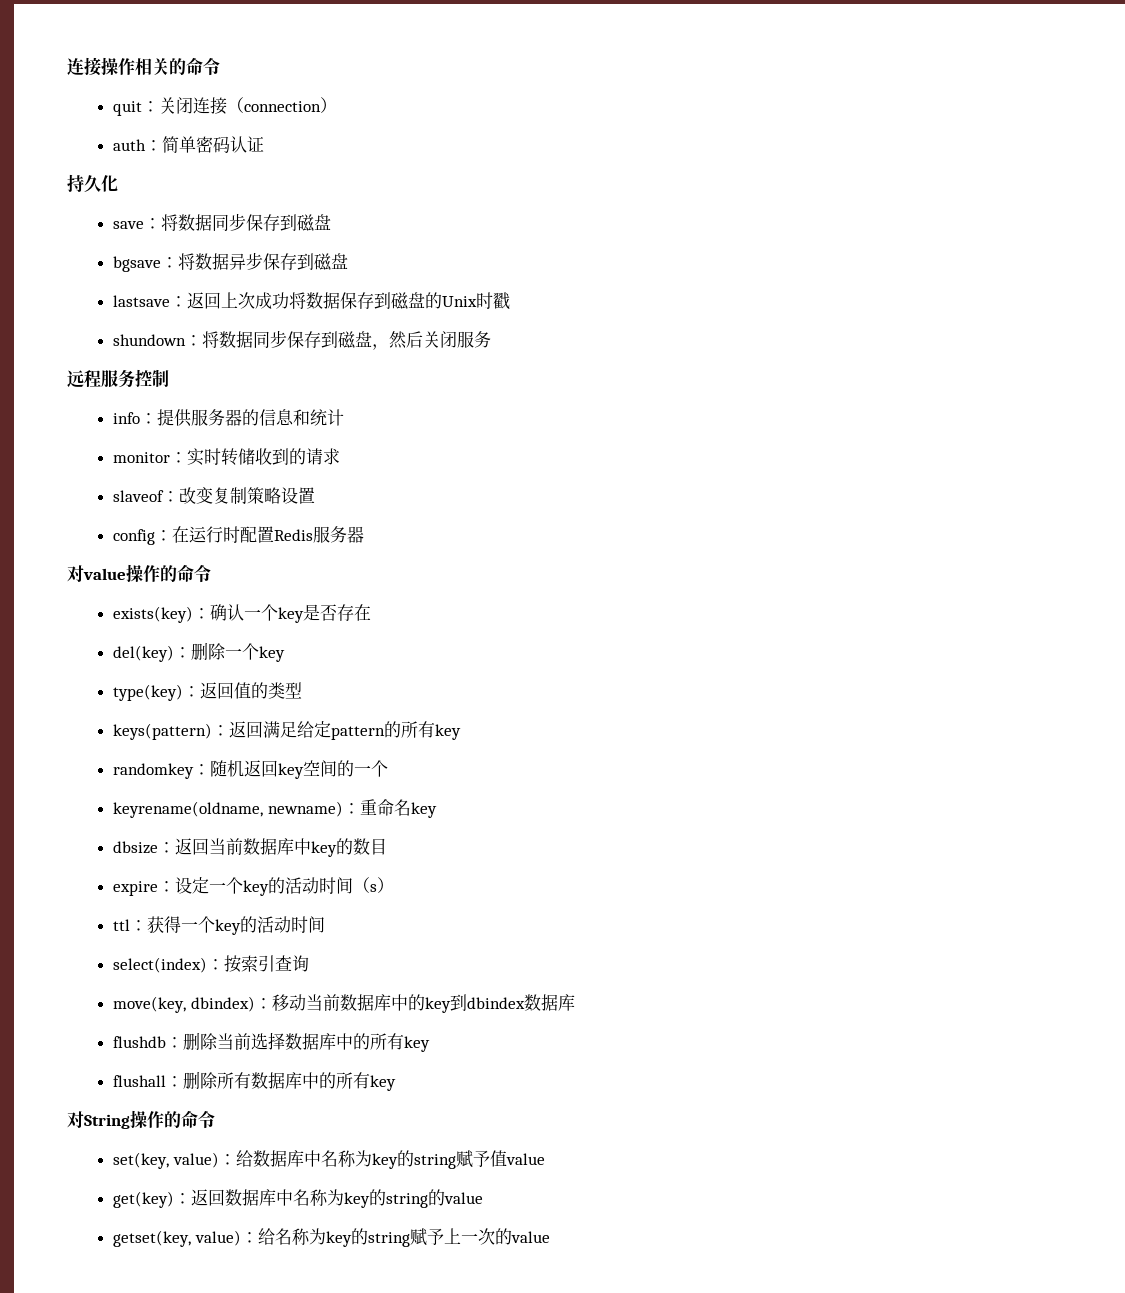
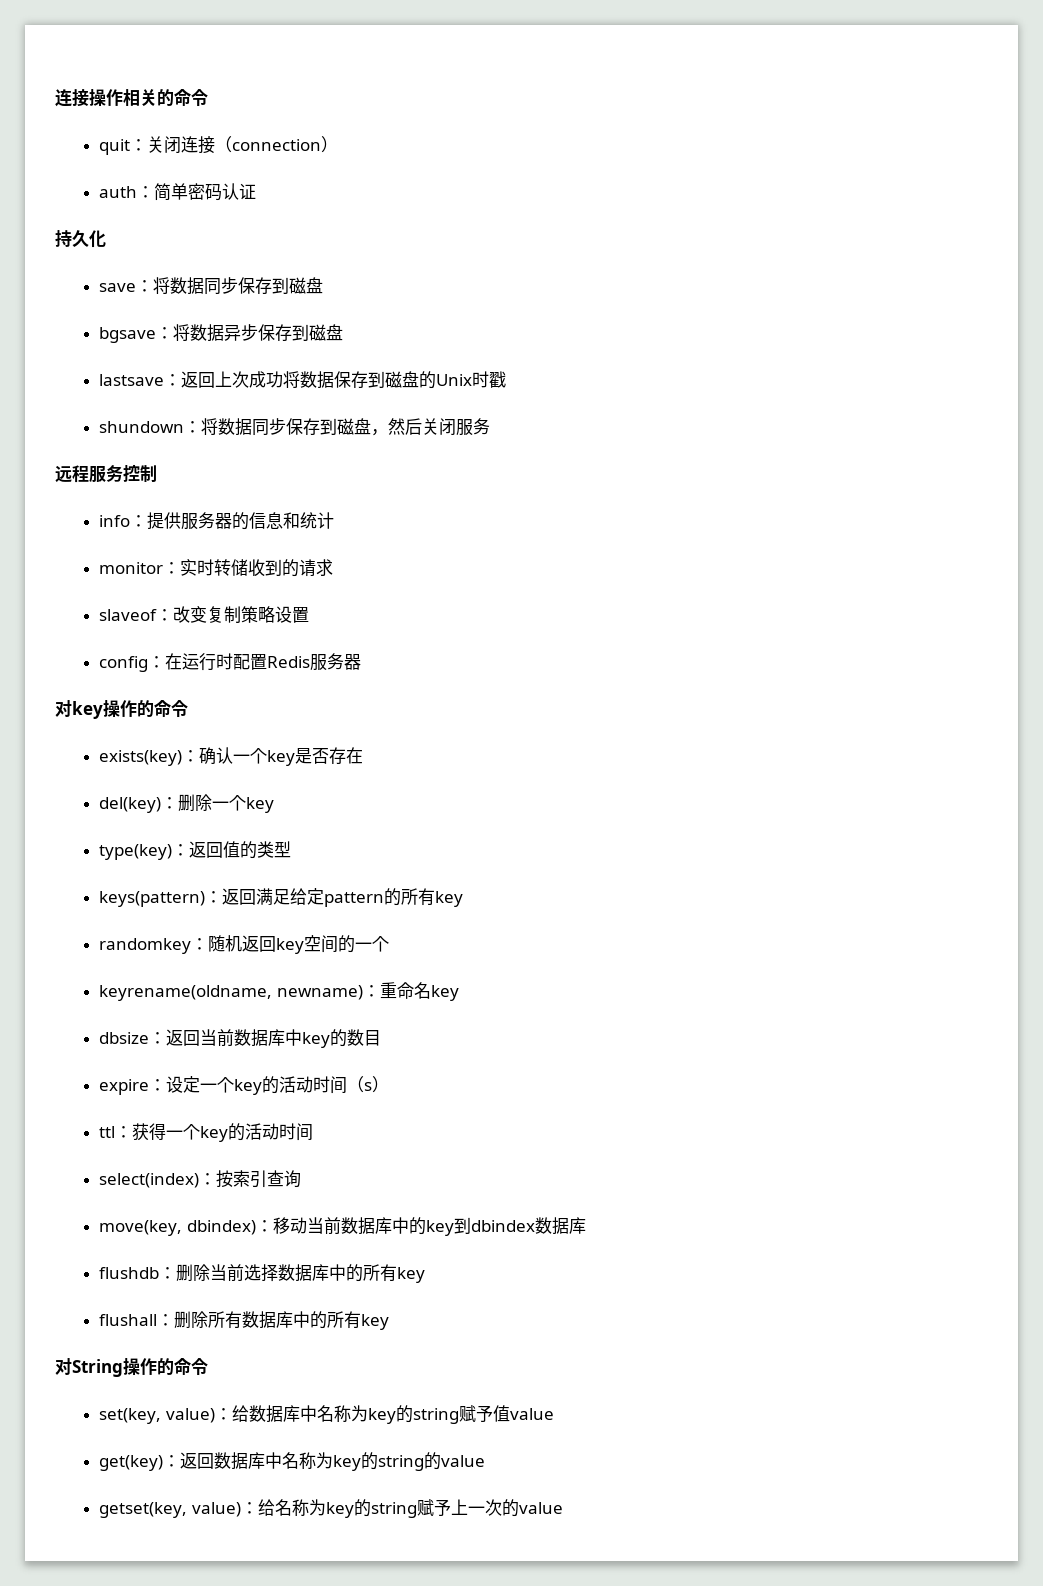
[83,568,126,580] value -> [72,701,103,719] key

